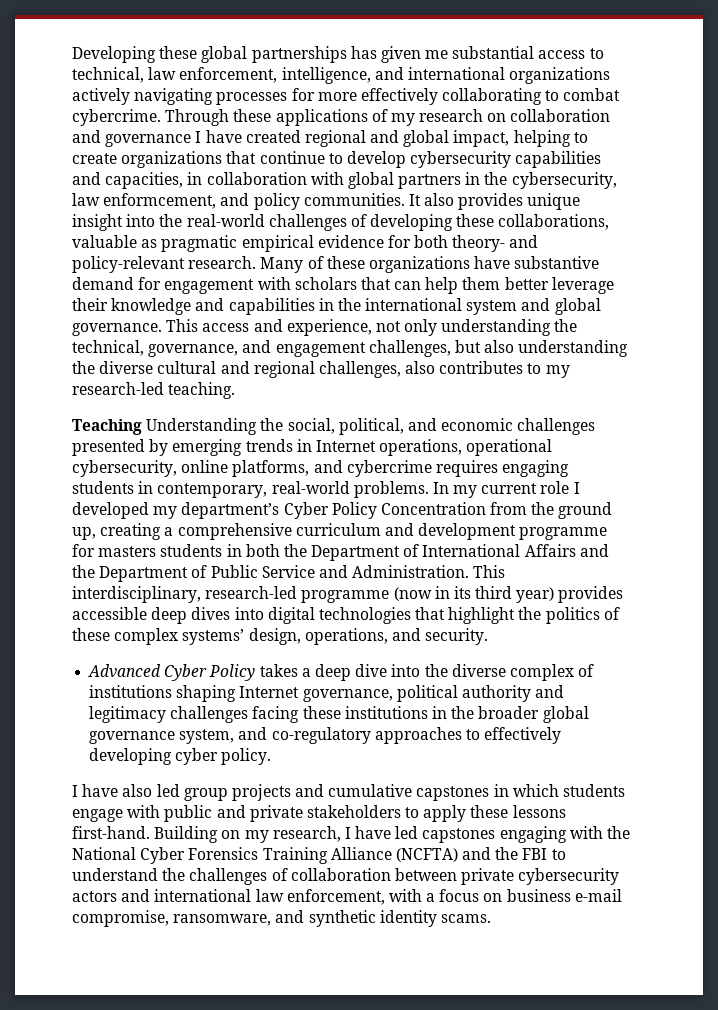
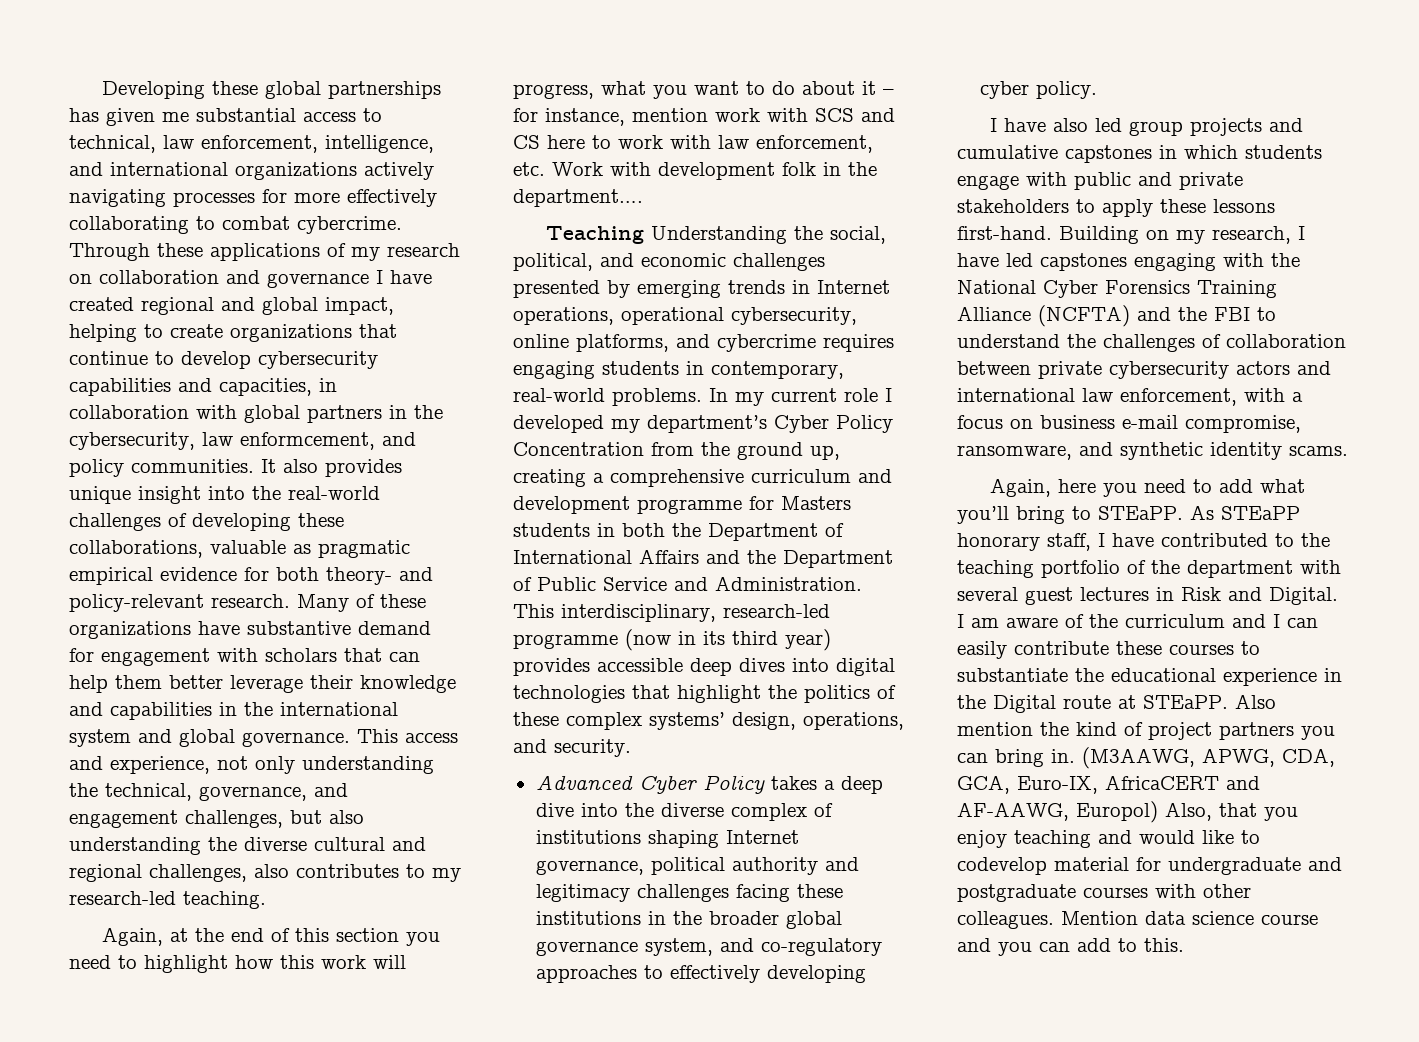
(236, 390) none -> [102,927,441,946] [69,955,406,973] [513,81,894,99] [513,108,895,126] [513,135,873,153] [513,162,877,180] [513,189,643,207] // Again, at the end of this section you need to highlight how this work will progress, what you want to do about it – for instance, mention work with SCS and CS here to work with law enforcement, etc. Work with development folk in the department….
[98,546,157,557] masters -> [781,496,851,510] Masters
(491, 918) none -> [990,478,1306,497] [957,505,1300,524] [957,533,1330,551] [957,560,1341,578] [957,587,1338,605] [957,614,1318,628] [957,641,1260,659] [957,668,1342,686] [957,694,1276,713] [957,722,1335,740] [957,747,1335,769] [957,775,1260,794] [957,801,1298,823] [957,830,1260,848] [957,857,1342,875] [957,884,1251,902] [957,911,1318,929] [957,938,1184,956] // Again, here you need to add what you’ll bring to STEaPP. As STEaPP honorary staff, I have contributed to the teaching portfolio of the department with several guest lectures in Risk and Digital. I am aware of the curriculum and I can easily contribute these courses to substantiate the educational experience in the Digital route at STEaPP. Also mention the kind of project partners you can bring in. (M3AAWG, APWG, CDA, GCA, Euro-IX, AfricaCERT and AF-AAWG, Europol) Also, that you enjoy teaching and would like to codevelop material for undergraduate and postgraduate courses with other colleagues. Mention data science course and you can add to this.

